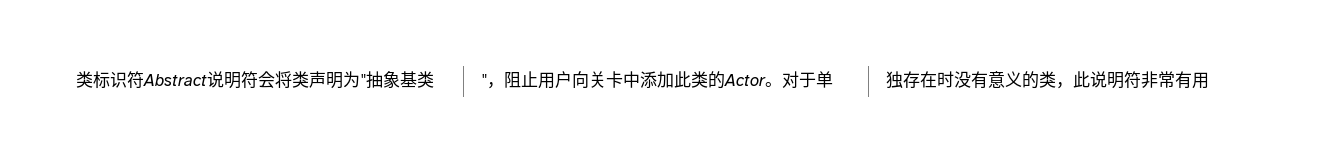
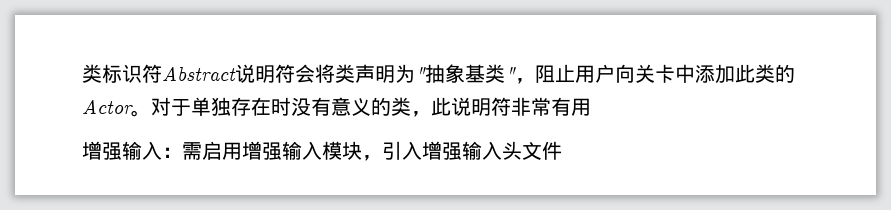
(1209, 80) none -> [82,141,562,161] // 增强输入：需启用增强输入模块，引入增强输入头文件

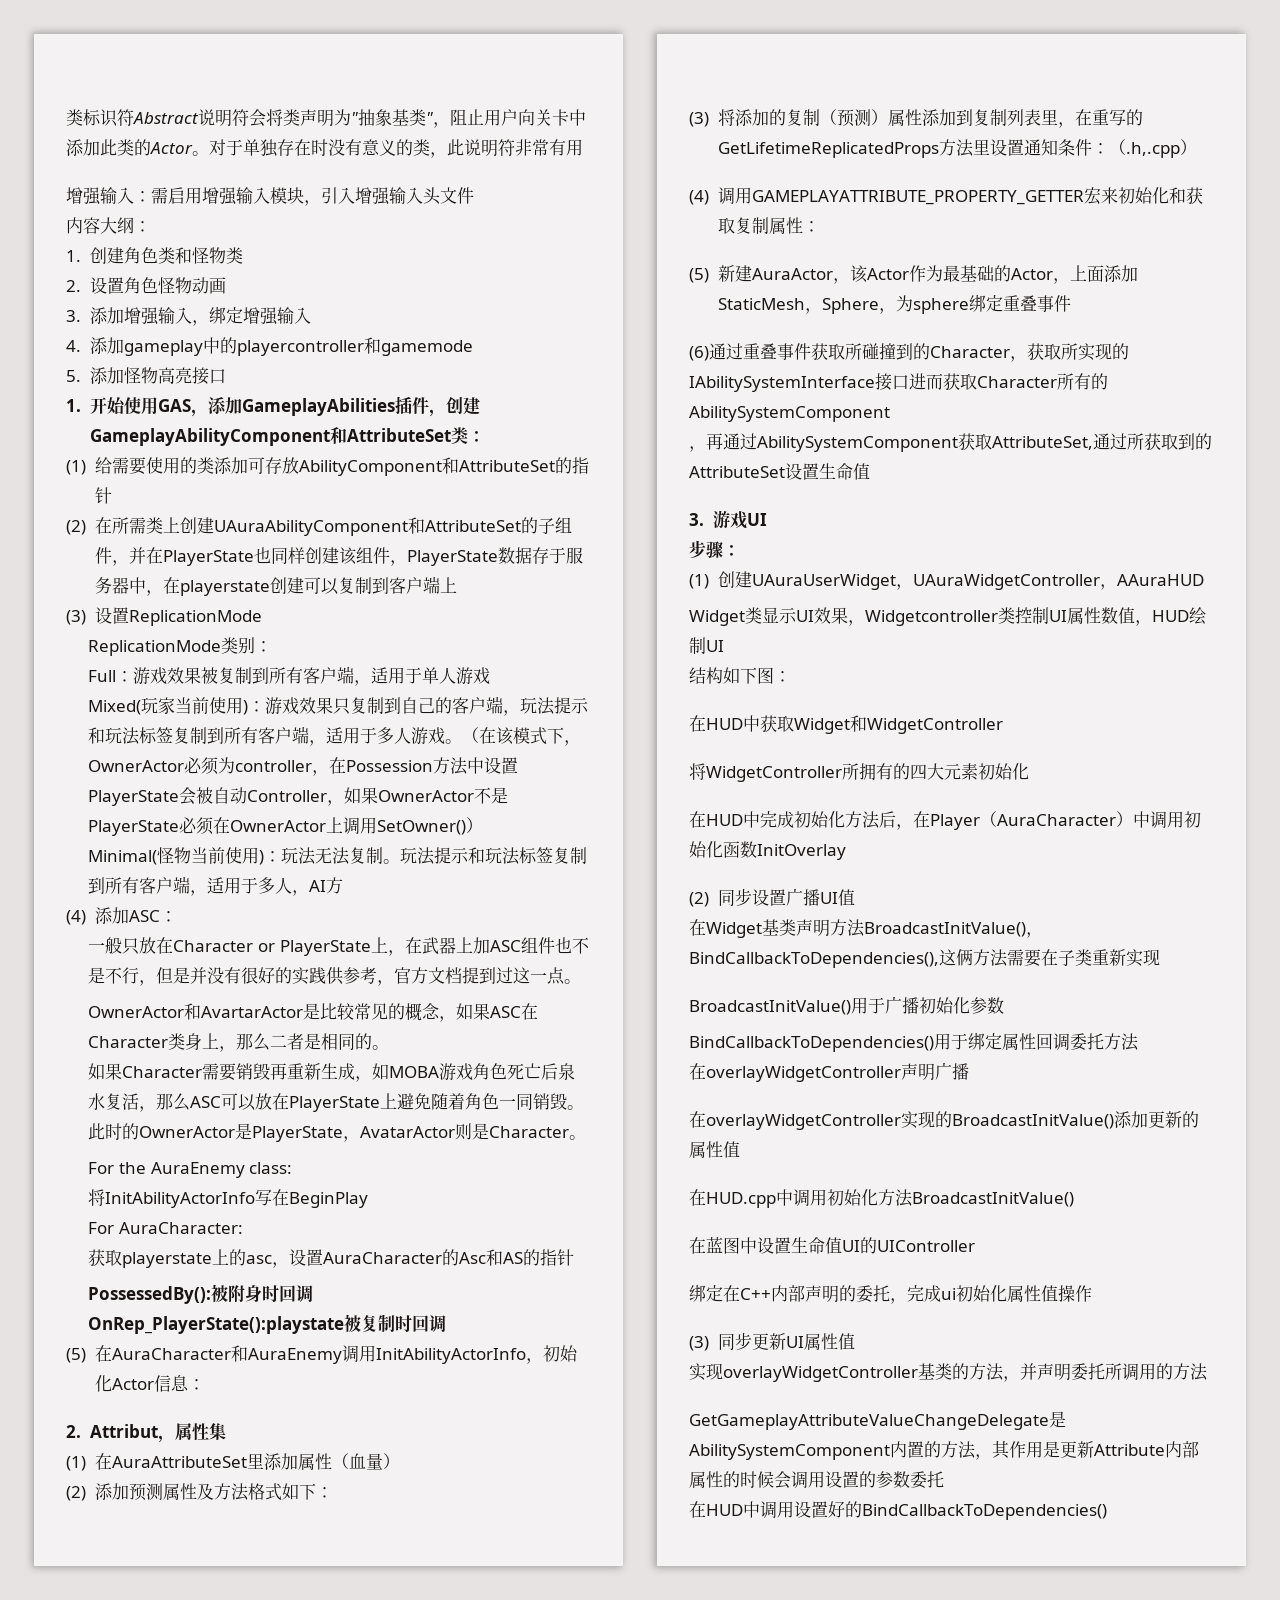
(562, 150) none -> [66,217,151,234] [66,247,243,264] [66,277,226,294] [66,306,311,326] [66,337,473,356] [66,367,226,385] [66,396,480,417] [89,427,485,446] [66,457,589,476] [94,487,112,504] [66,517,572,536] [94,547,583,566] [94,576,457,596] [66,607,262,626] [88,637,273,656] [88,666,491,686] [88,696,590,716] [88,726,582,746] [88,757,519,776] [88,787,509,806] [88,817,484,836] [88,847,588,865] [88,876,344,896] [66,907,177,925] [88,937,589,956] [88,967,582,986] [88,1003,539,1022] [88,1033,390,1052] [88,1063,576,1082] [88,1093,585,1112] [88,1123,587,1142] [88,1162,293,1178] [88,1189,369,1208] [88,1222,243,1234] [88,1249,575,1268] [88,1284,314,1304] [88,1314,447,1334] [66,1345,578,1364] [94,1375,205,1392] [66,1423,226,1443] [66,1453,400,1471] [66,1483,333,1501] [689,109,1143,128] [717,139,1197,158] [689,187,1203,205] [717,217,820,234] [689,265,1138,284] [717,294,1071,314] [689,343,1129,362] [689,373,1108,392] [689,406,890,422] [689,433,1212,452] [689,463,870,480] [689,510,767,529] [689,540,740,558] [689,571,1204,590] [689,607,1206,626] [689,637,724,654] [689,667,791,684] [689,715,1003,734] [689,763,1029,782] [689,811,1201,830] [689,841,846,860] [689,888,855,907] [689,919,1043,938] [689,949,1160,968] [689,996,1004,1015] [689,1032,1139,1052] [689,1062,969,1082] [689,1111,1199,1130] [689,1141,740,1158] [689,1189,1074,1208] [689,1236,975,1254] [689,1284,1092,1304] [689,1332,855,1351] [689,1363,1208,1382] [689,1411,1066,1430] [689,1440,1199,1460] [689,1471,944,1489] [689,1501,1107,1520] // 内容大纲： // 1.创建角色类和怪物类 // 2.设置角色怪物动画 // 3.添加增强输入，绑定增强输入 // 4.添加gameplay中的playercontroller和gamemode // 5.添加怪物高亮接口 // 1.开始使用GAS，添加GameplayAbilities插件，创建GameplayAbilityComponent和AttributeSet类： // (1)给需要使用的类添加可存放AbilityComponent和AttributeSet的指针 // (2)在所需类上创建UAuraAbilityComponent和AttributeSet的子组件，并在PlayerState也同样创建该组件，PlayerState数据存于服务器中，在playerstate创建可以复制到客户端上 // (3)设置ReplicationMode // ReplicationMode类别： // Full：游戏效果被复制到所有客户端，适用于单人游戏 // Mixed(玩家当前使用)：游戏效果只复制到自己的客户端，玩法提示和玩法标签复制到所有客户端，适用于多人游戏。（在该模式下，OwnerActor必须为controller，在Possession方法中设置PlayerState会被自动Controller，如果OwnerActor不是PlayerState必须在OwnerActor上调用SetOwner()） // Minimal(怪物当前使用)：玩法无法复制。玩法提示和玩法标签复制到所有客户端，适用于多人，AI方 // (4)添加ASC： // 一般只放在Character or PlayerState上，在武器上加ASC组件也不是不行，但是并没有很好的实践供参考，官方文档提到过这一点。 // OwnerActor和AvartarActor是比较常见的概念，如果ASC在Character类身上，那么二者是相同的。 // 如果Character需要销毁再重新生成，如MOBA游戏角色死亡后泉水复活，那么ASC可以放在PlayerState上避免随着角色一同销毁。此时的OwnerActor是PlayerState，AvatarActor则是Character。 // For the AuraEnemy class: // 将InitAbilityActorInfo写在BeginPlay // For AuraCharacter: // 获取playerstate上的asc，设置AuraCharacter的Asc和AS的指针 // PossessedBy():被附身时回调 // OnRep_PlayerState():playstate被复制时回调 // (5)在AuraCharacter和AuraEnemy调用InitAbilityActorInfo，初始化Actor信息： // 2. Attribut，属性集 // (1)在AuraAttributeSet里添加属性（血量） // (2)添加预测属性及方法格式如下： // (3)将添加的复制（预测）属性添加到复制列表里，在重写的GetLifetimeReplicatedProps方法里设置通知条件：（.h,.cpp） // (4)调用GAMEPLAYATTRIBUTE_PROPERTY_GETTER宏来初始化和获取复制属性： // (5)新建AuraActor，该Actor作为最基础的Actor，上面添加StaticMesh，Sphere，为sphere绑定重叠事件 // (6)通过重叠事件获取所碰撞到的Character，获取所实现的IAbilitySystemInterface接口进而获取Character所有的AbilitySystemComponent // ，再通过AbilitySystemComponent获取AttributeSet,通过所获取到的AttributeSet设置生命值 // 3.游戏UI // 步骤： // (1)创建UAuraUserWidget，UAuraWidgetController，AAuraHUD // Widget类显示UI效果，Widgetcontroller类控制UI属性数值，HUD绘制UI // 结构如下图： // 在HUD中获取Widget和WidgetController // 将WidgetController所拥有的四大元素初始化 // 在HUD中完成初始化方法后，在Player（AuraCharacter）中调用初始化函数InitOverlay // (2)同步设置广播UI值 // 在Widget基类声明方法BroadcastInitValue()，BindCallbackToDependencies(),这俩方法需要在子类重新实现 // BroadcastInitValue()用于广播初始化参数 // BindCallbackToDependencies()用于绑定属性回调委托方法 // 在overlayWidgetController声明广播 // 在overlayWidgetController实现的BroadcastInitValue()添加更新的属性值 // 在HUD.cpp中调用初始化方法BroadcastInitValue() // 在蓝图中设置生命值UI的UIController // 绑定在C++内部声明的委托，完成ui初始化属性值操作 // (3)同步更新UI属性值 // 实现overlayWidgetController基类的方法，并声明委托所调用的方法 // GetGameplayAttributeValueChangeDelegate是AbilitySystemComponent内置的方法，其作用是更新Attribute内部属性的时候会调用设置的参数委托 // 在HUD中调用设置好的BindCallbackToDependencies()

